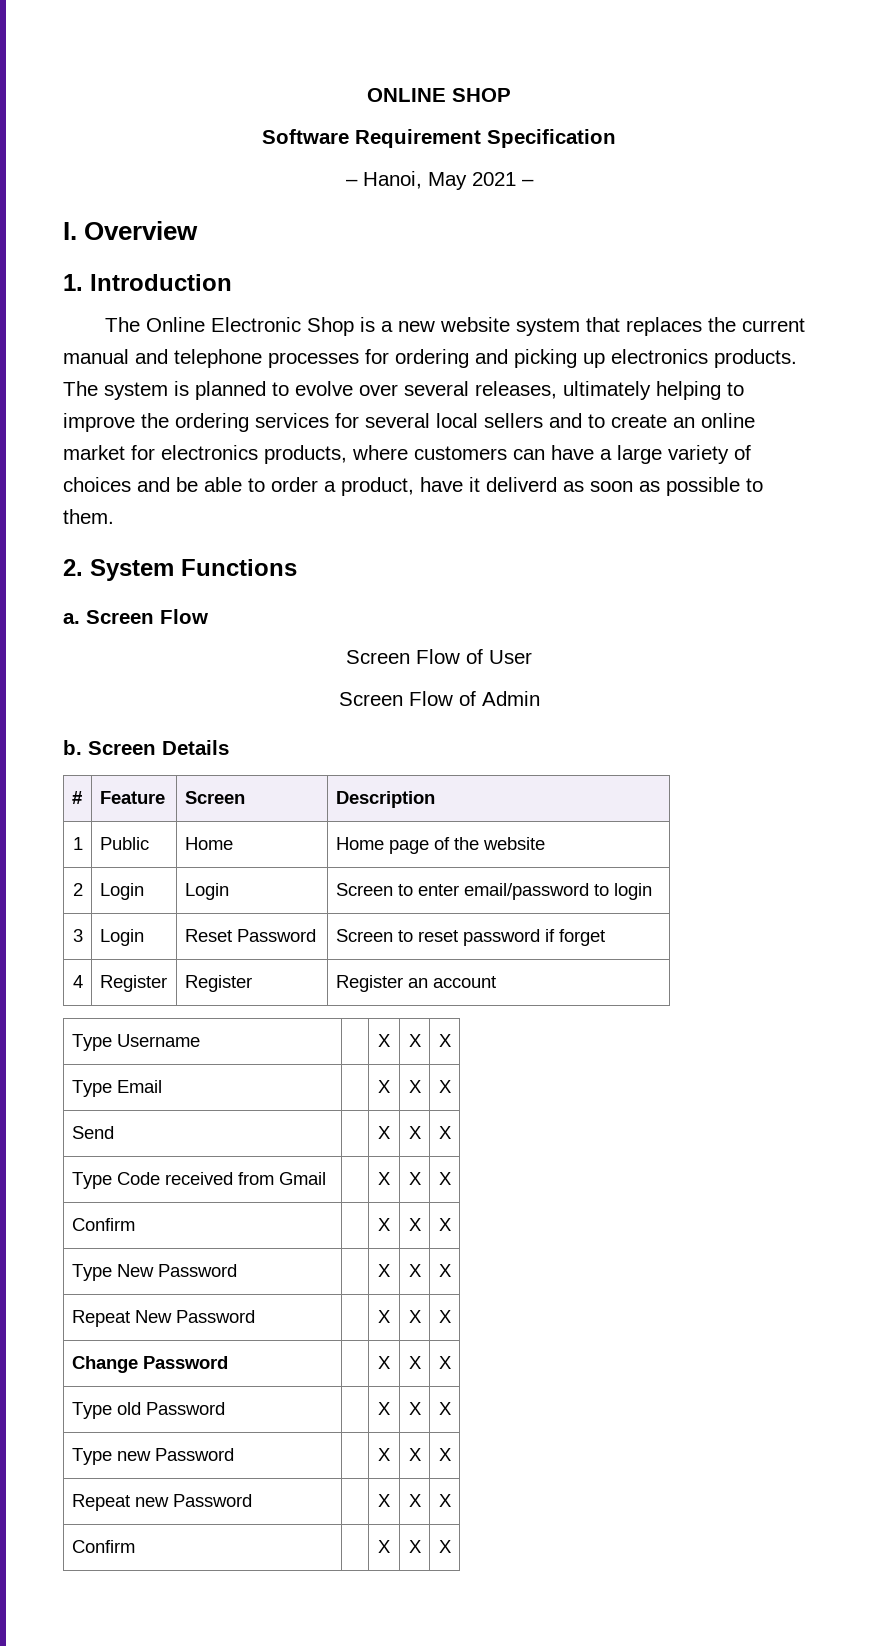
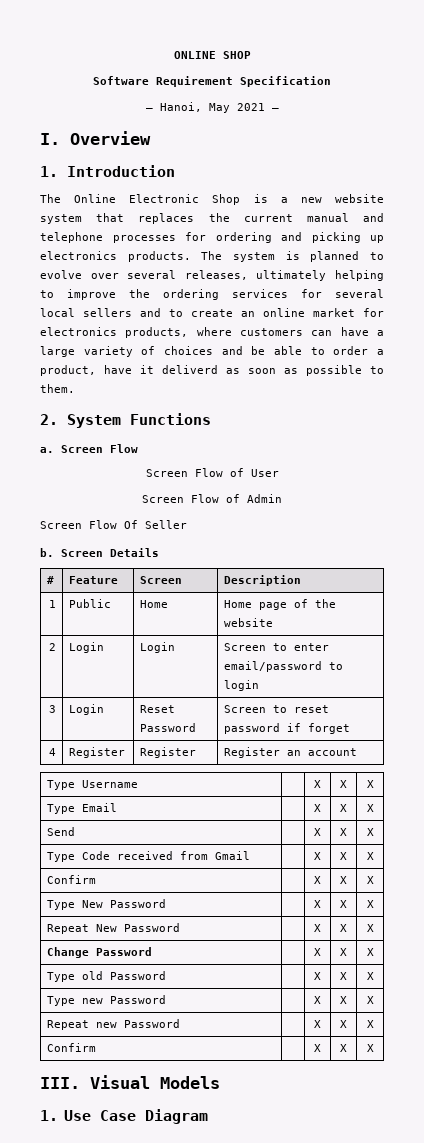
(540, 698) none -> [40,520,187,529] // Screen Flow Of Seller
(451, 1546) none -> [40,1075,220,1089] [40,1109,208,1124] // III. Visual Models // 1. Use Case Diagram

